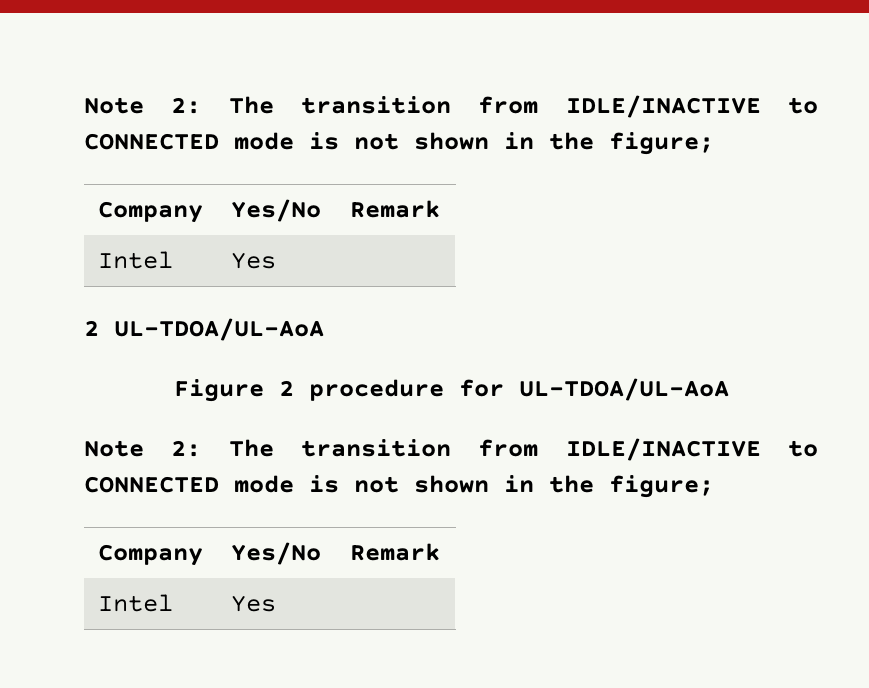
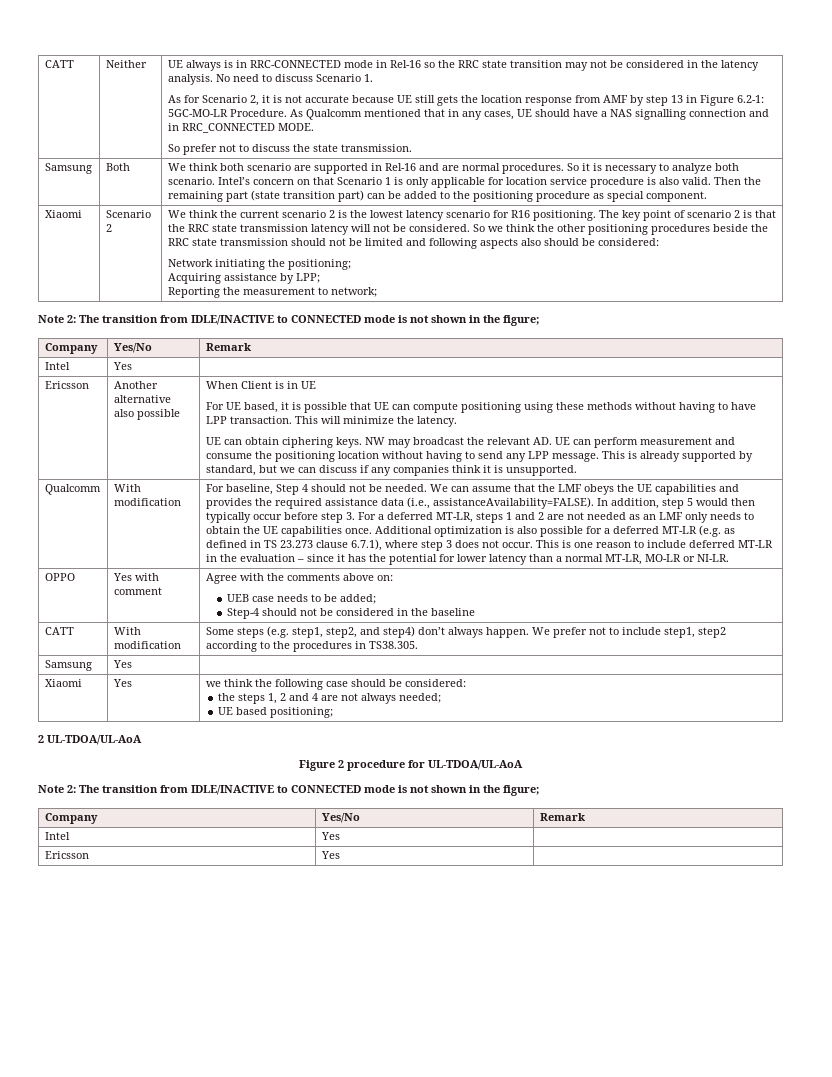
(84, 105) none -> [44,60,74,68] [105,60,147,68] [167,60,759,71] [167,74,373,85] [167,95,764,106] [167,109,769,120] [167,123,314,133] [167,144,412,155] [44,163,92,174] [105,163,130,171] [167,163,739,174] [167,177,761,188] [167,190,707,202] [44,210,82,218] [105,210,151,218] [105,224,112,232] [167,210,776,221] [167,224,768,235] [167,238,659,249] [167,259,351,270] [167,273,320,284] [167,287,377,298] CATT | Neither | UE always is in RRC-CONNECTED mode in Rel-16 so the RRC state transition may not be considered in the latency analysis. No need to discuss Scenario 1. // As for Scenario 2, it is not accurate because UE still gets the location response from AMF by step 13 in Figure 6.2-1: 5GC-MO-LR Procedure. As Qualcomm mentioned that in any cases, UE should have a NAS signalling connection and in RRC_CONNECTED MODE. // So prefer not to discuss the state transmission. // Samsung | Both | We think both scenario are supported in Rel-16 and are normal procedures. So it is necessary to analyze both scenario. Intel’s concern on that Scenario 1 is only applicable for location service procedure is also valid. Then the remaining part (state transition part) can be added to the positioning procedure as special component. // Xiaomi | Scenario 2 | We think the current scenario 2 is the lowest latency scenario for R16 positioning. The key point of scenario 2 is that the RRC state transmission latency will not be considered. So we think the other positioning procedures beside the RRC state transmission should not be limited and following aspects also should be considered: // Network initiating the positioning; // Acquiring assistance by LPP; // Reporting the measurement to network; //
(276, 260) none -> [44,381,89,389] [113,381,158,389] [113,395,171,403] [113,409,180,420] [205,381,316,389] [205,402,756,413] [205,416,457,427] [205,437,735,448] [205,451,753,462] [205,465,577,476] [44,484,101,495] [113,484,141,492] [113,498,181,506] [205,484,739,495] [205,497,755,509] [205,512,754,523] [205,525,735,537] [205,539,773,551] [205,554,729,565] [44,573,75,581] [112,573,159,581] [113,587,162,595] [205,573,393,584] [226,594,376,604] [226,608,475,619] [44,627,74,635] [113,627,141,635] [113,641,181,649] [205,626,726,638] [205,641,418,652] [44,660,92,671] [112,660,132,668] [44,679,82,687] [112,679,132,687] [205,679,466,690] [217,693,441,704] [217,707,333,718] // Ericsson | Another alternative also possible | When Client is in UE // For UE based, it is possible that UE can compute positioning using these methods without having to have LPP transaction. This will minimize the latency. // UE can obtain ciphering keys. NW may broadcast the relevant AD. UE can perform measurement and consume the positioning location without having to send any LPP message. This is already supported by standard, but we can discuss if any companies think it is unsupported. // Qualcomm | With modification | For baseline, Step 4 should not be needed. We can assume that the LMF obeys the UE capabilities and provides the required assistance data (i.e., assistanceAvailability=FALSE). In addition, step 5 would then typically occur before step 3. For a deferred MT-LR, steps 1 and 2 are not needed as an LMF only needs to obtain the UE capabilities once. Additional optimization is also possible for a deferred MT-LR (e.g. as defined in TS 23.273 clause 6.7.1), where step 3 does not occur. This is one reason to include deferred MT-LR in the evaluation – since it has the potential for lower latency than a normal MT-LR, MO-LR or NI-LR. // OPPO | Yes with comment | Agree with the comments above on: // UEB case needs to be added; // Step-4 should not be considered in the baseline // CATT | With modification | Some steps (e.g. step1, step2, and step4) don’t always happen. We prefer not to include step1, step2 according to the procedures in TS38.305. // Samsung | Yes | // Xiaomi | Yes | we think the following case should be considered: // the steps 1, 2 and 4 are not always needed; // UE based positioning;
(276, 603) none -> [44,851,89,859] [320,851,340,859] // Ericsson | Yes |

